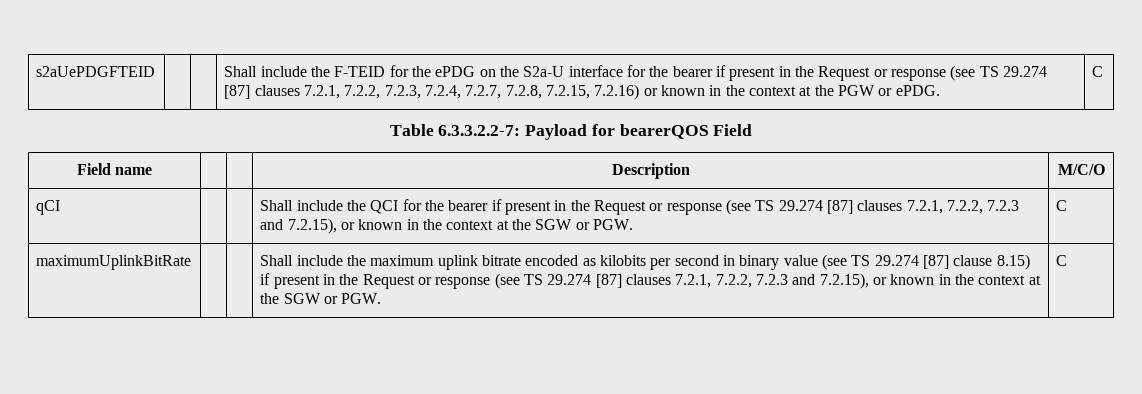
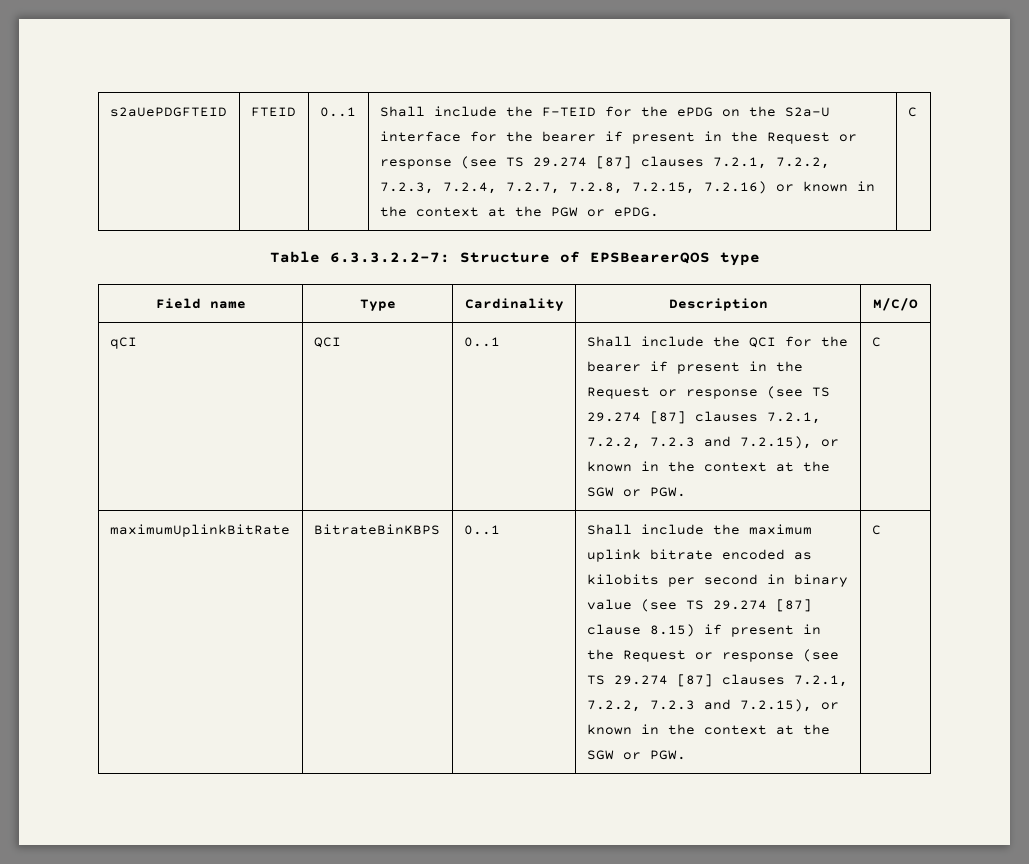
(156, 71) | -> [250,107,296,117] [319,107,356,117] FTEID | 0..1
[525,124,753,140] Payload for bearerQOS Field -> [459,251,760,266] Structure of EPSBearerQOS type
(153, 171) | -> [359,299,396,311] [464,298,564,311] Type | Cardinality
(61, 207) | -> [313,337,341,348] [463,337,500,347] QCI | 0..1
(192, 262) | -> [313,524,440,535] [463,525,500,535] BitrateBinKBPS | 0..1

